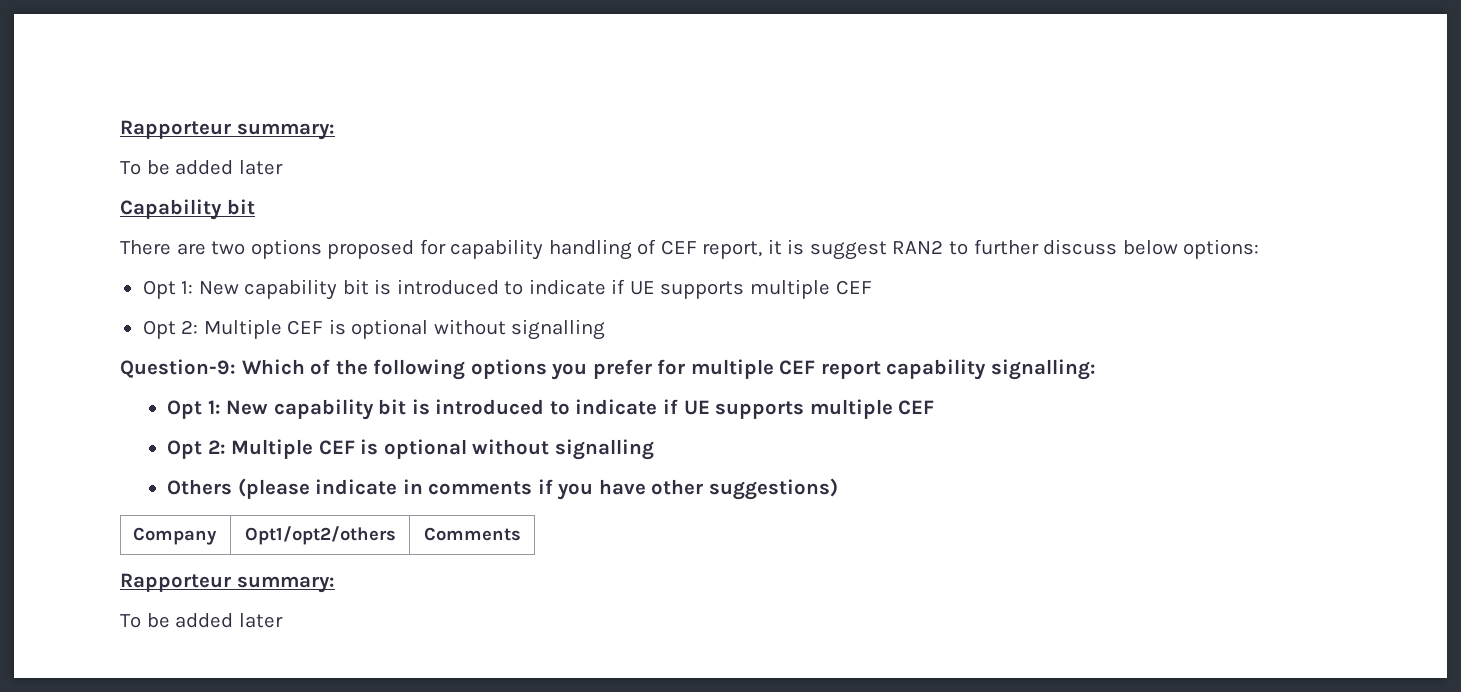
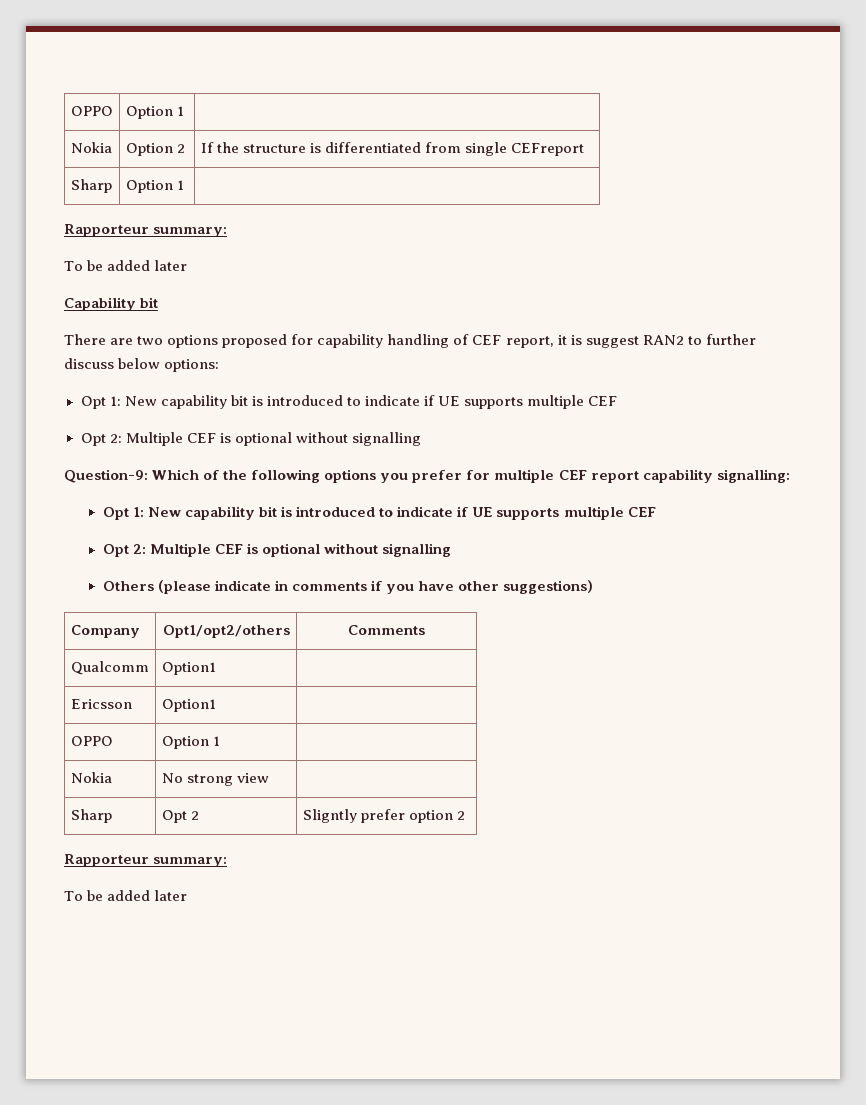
(120, 129) none -> [70,106,113,116] [125,106,184,119] [70,142,112,153] [125,143,185,156] [200,142,584,156] [70,179,112,193] [125,180,184,193] OPPO | Option 1 | // Nokia | Option 2 | If the structure is differentiated from single CEFreport // Sharp | Option 1 | //
(521, 534) none -> [70,661,149,675] [161,662,216,675] [70,699,132,709] [161,699,216,712] [70,736,113,746] [161,736,220,749] [70,772,112,783] [161,773,269,786] [70,809,112,823] [161,810,199,823] [302,809,465,823] // Qualcomm | Option1 | // Ericsson | Option1 | // OPPO | Option 1 | // Nokia | No strong view | // Sharp | Opt 2 | Sligntly prefer option 2

